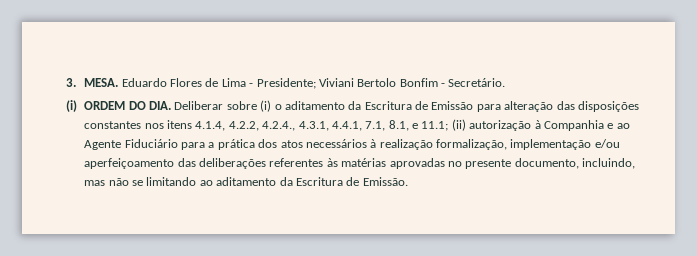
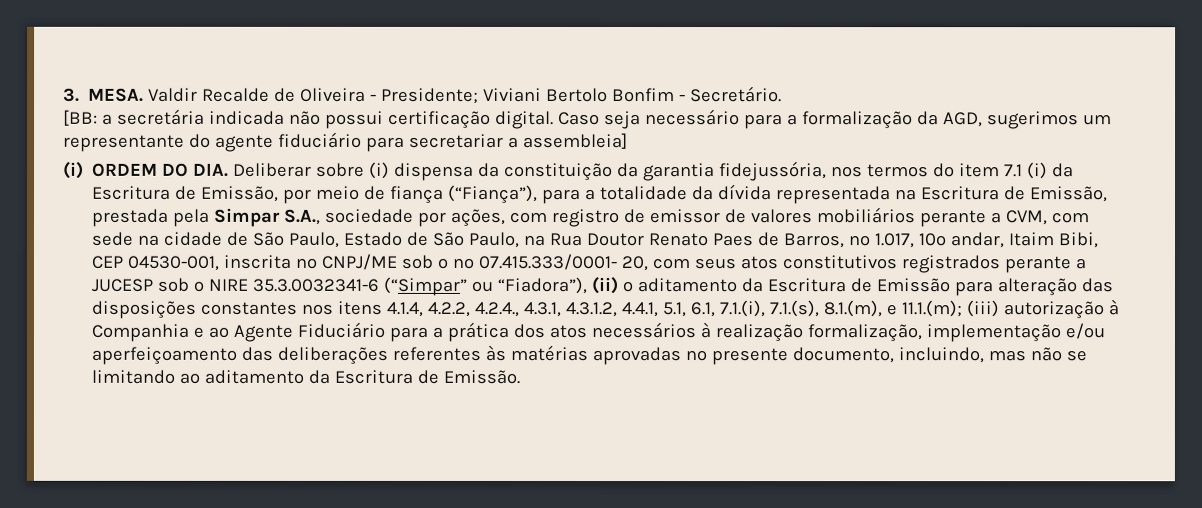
[121,78,246,87] Eduardo Flores de Lima -> [148,87,367,102] Valdir Recalde de Oliveira
(506, 82) none -> [63,108,1112,130] [63,131,628,152] // [BB: a secretária indicada não possui certificação digital. Caso seja necessário para a formalização da AGD, sugerimos um representante do agente fiduciário para secretariar a assembleia]
(272, 106) none -> [394,161,1075,182] [92,184,1109,205] [92,207,1091,228] [92,231,1100,249] [91,253,1087,274] [91,276,619,296] dispensa da constituição da garantia fidejussória, nos termos do item 7.1 (i) da Escritura de Emissão, por meio de fiança (“Fiança”), para a totalidade da dívida representada na Escritura de Emissão, prestada pela Simpar S.A., sociedade por ações, com registro de emissor de valores mobiliários perante a CVM, com sede na cidade de São Paulo, Estado de São Paulo, na Rua Doutor Renato Paes de Barros, nº 1.017, 10º andar, Itaim Bibi, CEP 04530-001, inscrita no CNPJ/ME sob o nº 07.415.333/0001- 20, com seus atos constitutivos registrados perante a JUCESP sob o NIRE 35.3.0032341-6 (“Simpar” ou “Fiadora”), (ii)
[331,119,466,131] 4.4.1, 7.1, 8.1, e 11.1; (ii) -> [565,300,1000,318] 4.3.1.2, 4.4.1, 5.1, 6.1, 7.1.(i), 7.1.(s), 8.1.(m), e 11.1.(m); (iii)

